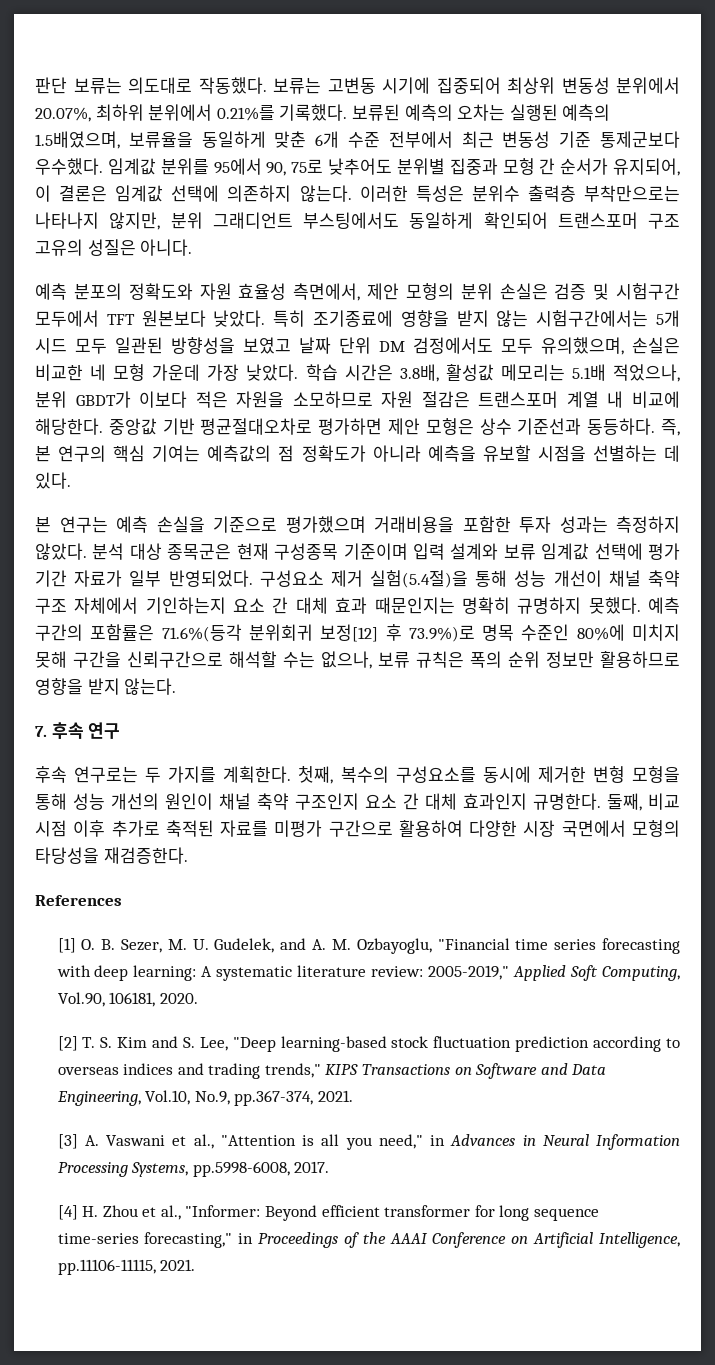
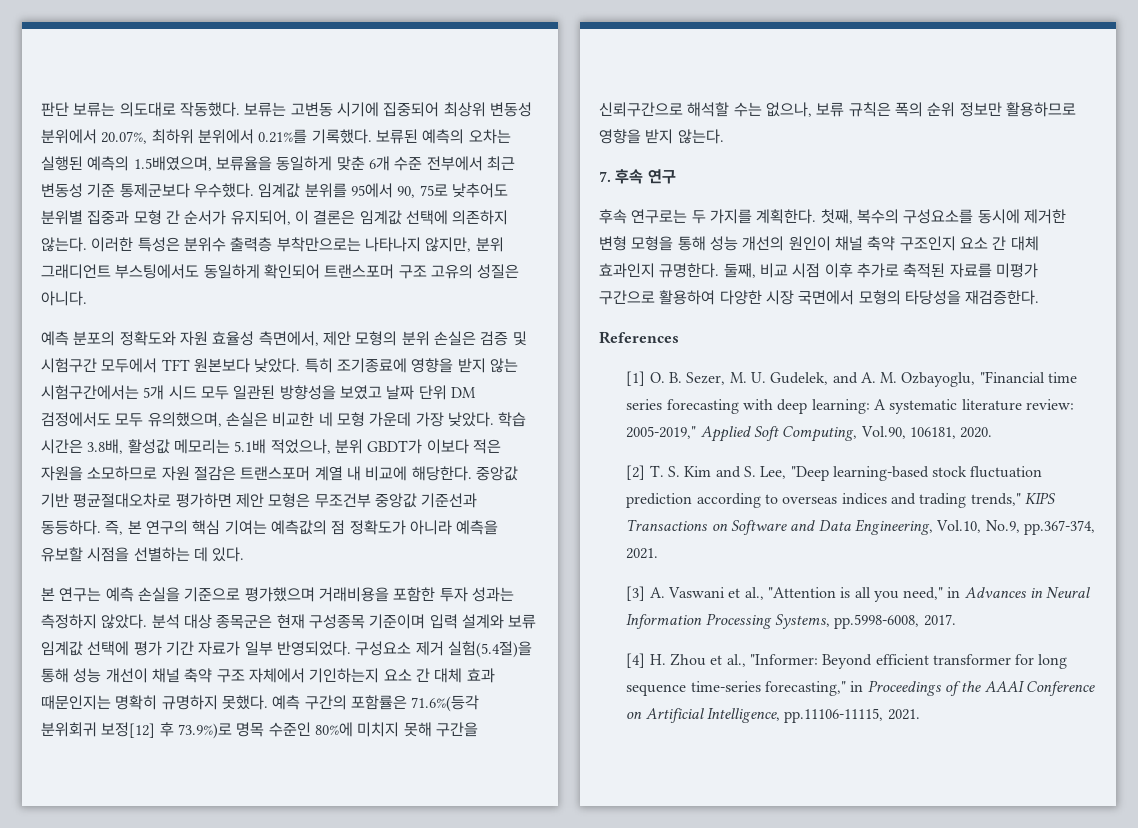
[479,418,512,435] 상수 -> [314,493,417,508] 무조건부 중앙값

